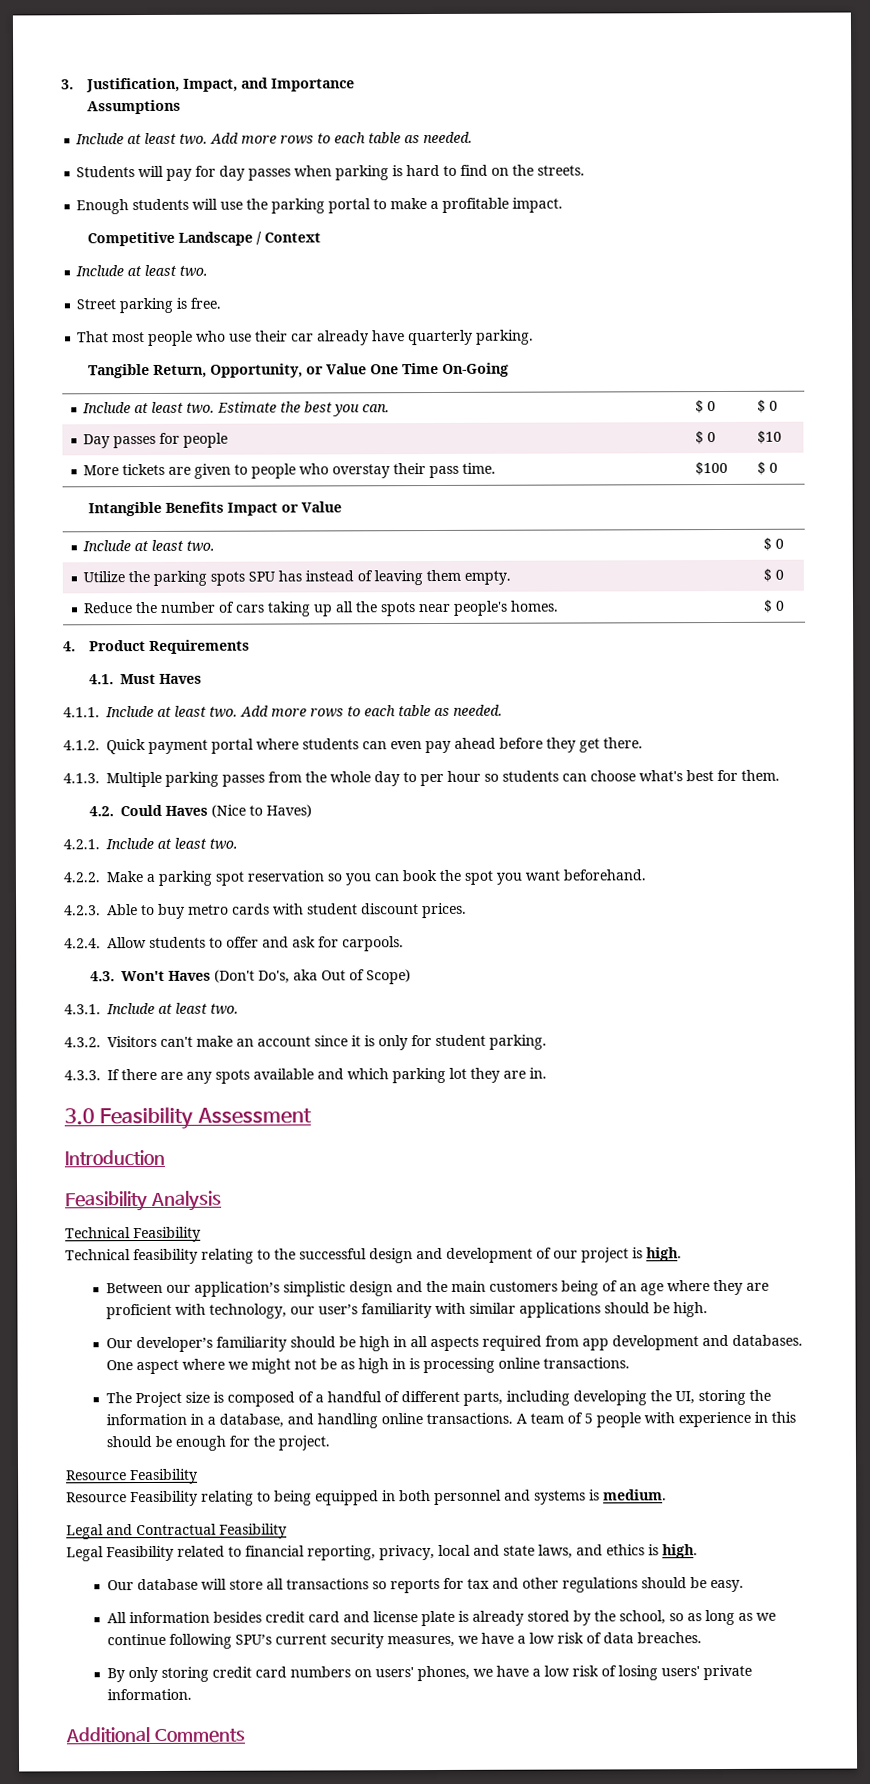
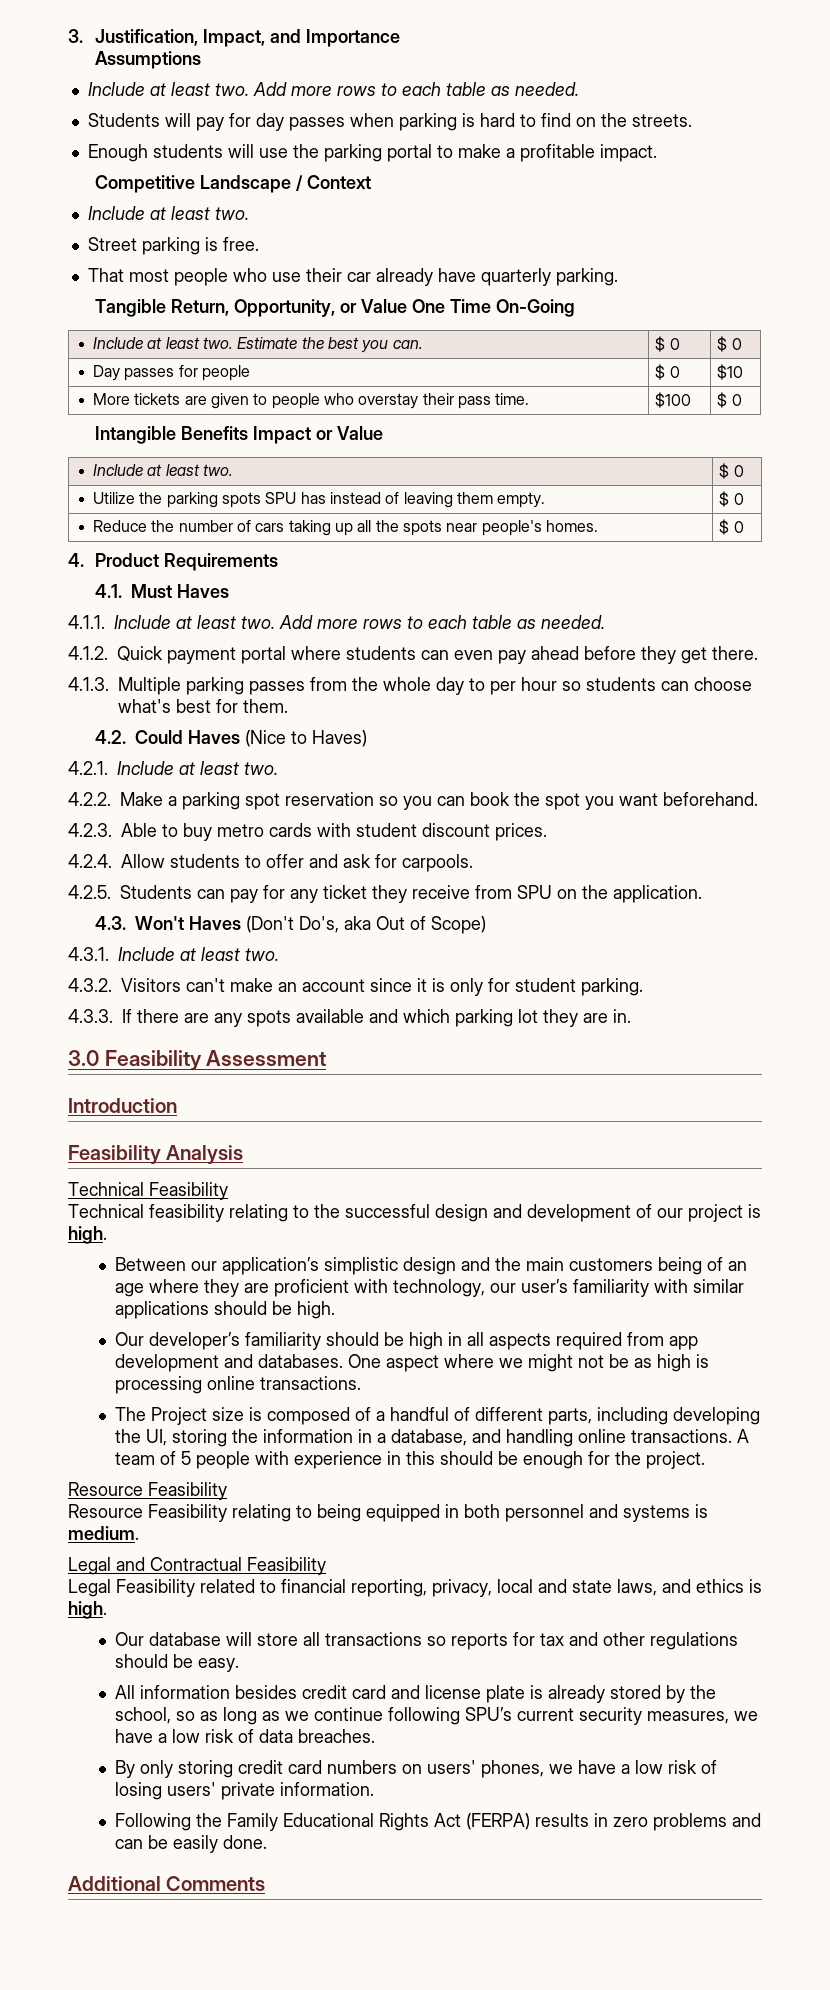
(404, 944) none -> [68,885,702,903] // 4.2.5. Students can pay for any ticket they receive from SPU on the application.
[392,1358,407,1370] in -> (692, 1363) none
(193, 1694) none -> [115,1813,762,1831] [115,1835,268,1853] // Following the Family Educational Rights Act (FERPA) results in zero problems and can be easily done.

